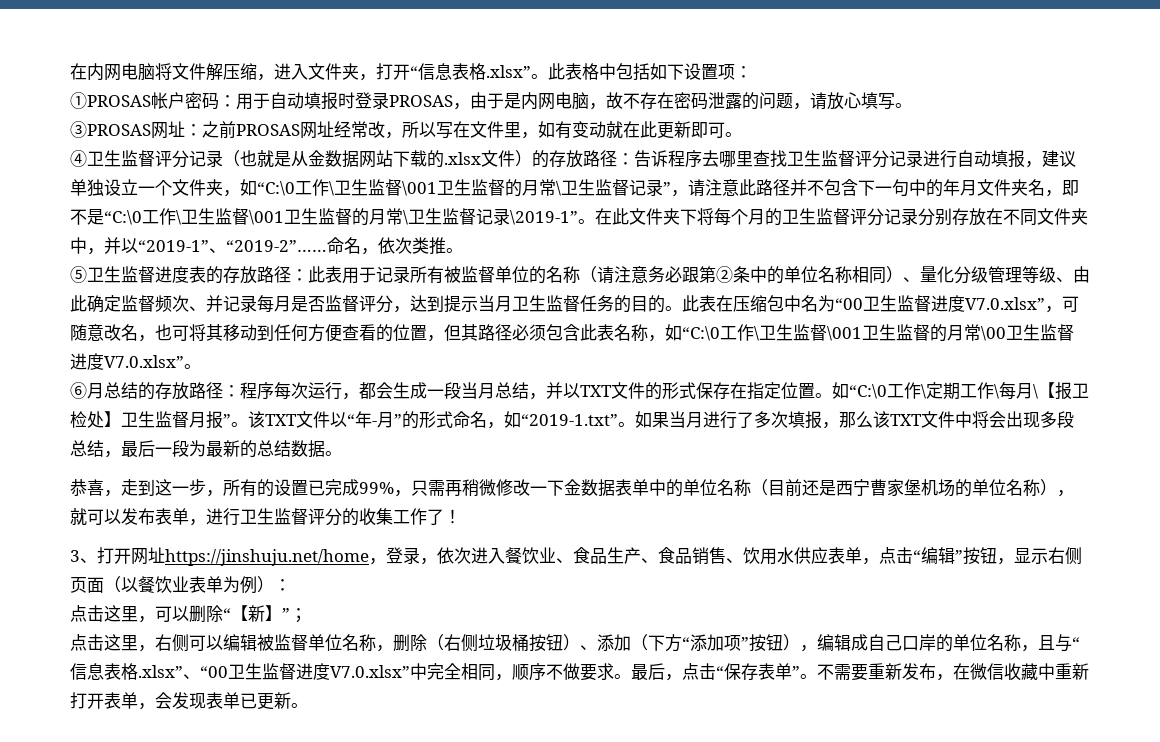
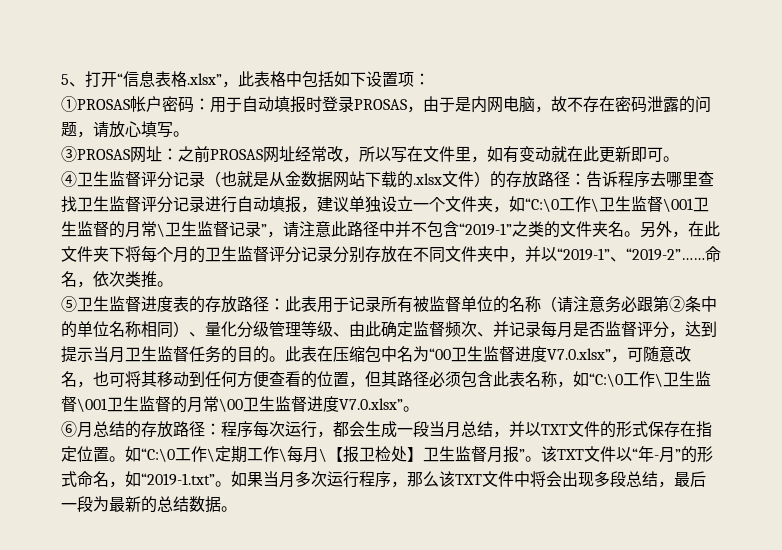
[70,63,376,81] 在内网电脑将文件解压缩，进入文件夹， -> [61,74,85,87] 5、
[531,74,548,79] 。 -> [222,81,238,88] ，
(790, 187) none -> [379,221,395,237] 中
[858,179,1079,197] [70,208,595,226] 下一句中的年月文件夹名，即不是“C:\0工作\卫生监督\001卫生监督的月常\卫生监督记录\2019-1”。 -> [459,221,688,238] “2019-1”之类的文件夹名。另外，
[703,411,822,429] 进行了多次填报 -> [295,471,391,488] 多次运行程序
[70,479,1074,497] [70,508,461,526] [70,547,1082,566] [70,576,291,594] [70,605,307,623] [70,634,1080,652] [70,663,1089,681] [70,692,308,710] // 恭喜，走到这一步，所有的设置已完成99%，只需再稍微修改一下金数据表单中的单位名称（目前还是西宁曹家堡机场的单位名称），就可以发布表单，进行卫生监督评分的收集工作了！ // 3、打开网址https://jinshuju.net/home，登录，依次进入餐饮业、食品生产、食品销售、饮用水供应表单，点击“编辑”按钮，显示右侧页面（以餐饮业表单为例）： // 点击这里，可以删除“【新】”； // 点击这里，右侧可以编辑被监督单位名称，删除（右侧垃圾桶按钮）、添加（下方“添加项”按钮），编辑成自己口岸的单位名称，且与“信息表格.xlsx”、“00卫生监督进度V7.0.xlsx”中完全相同，顺序不做要求。最后，点击“保存表单”。不需要重新发布，在微信收藏中重新打开表单，会发现表单已更新。 -> (237, 509) none

